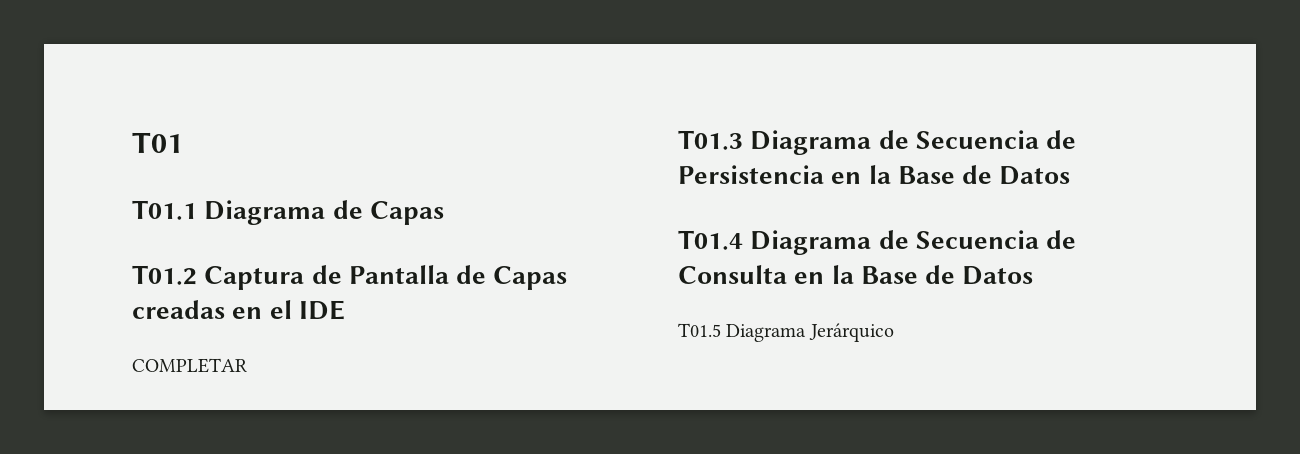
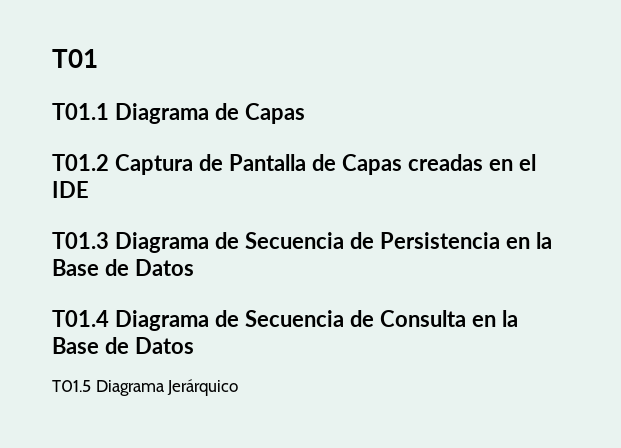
[132,358,247,373] // COMPLETAR -> (89, 189) none

